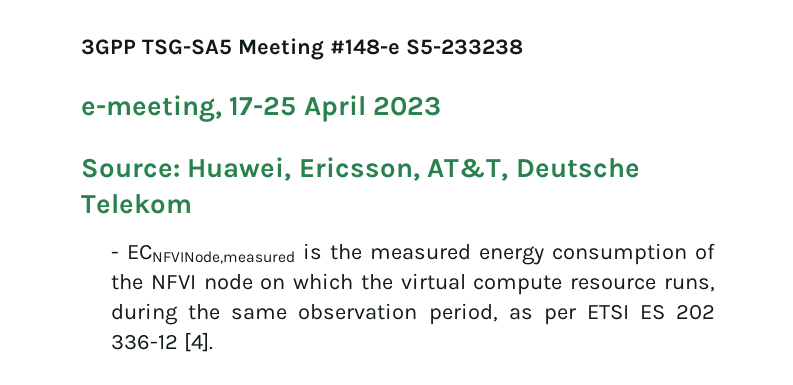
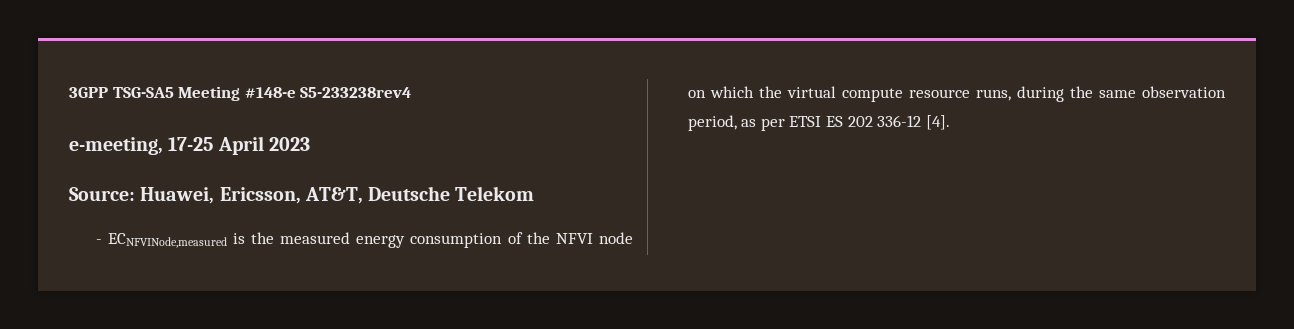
[405,39,523,55] S5-233238 -> [300,87,412,98] S5-233238rev4

